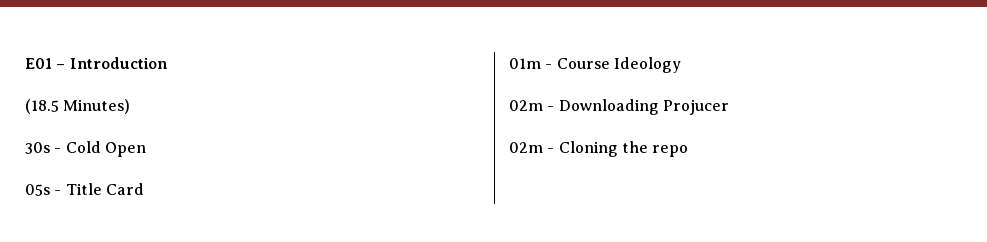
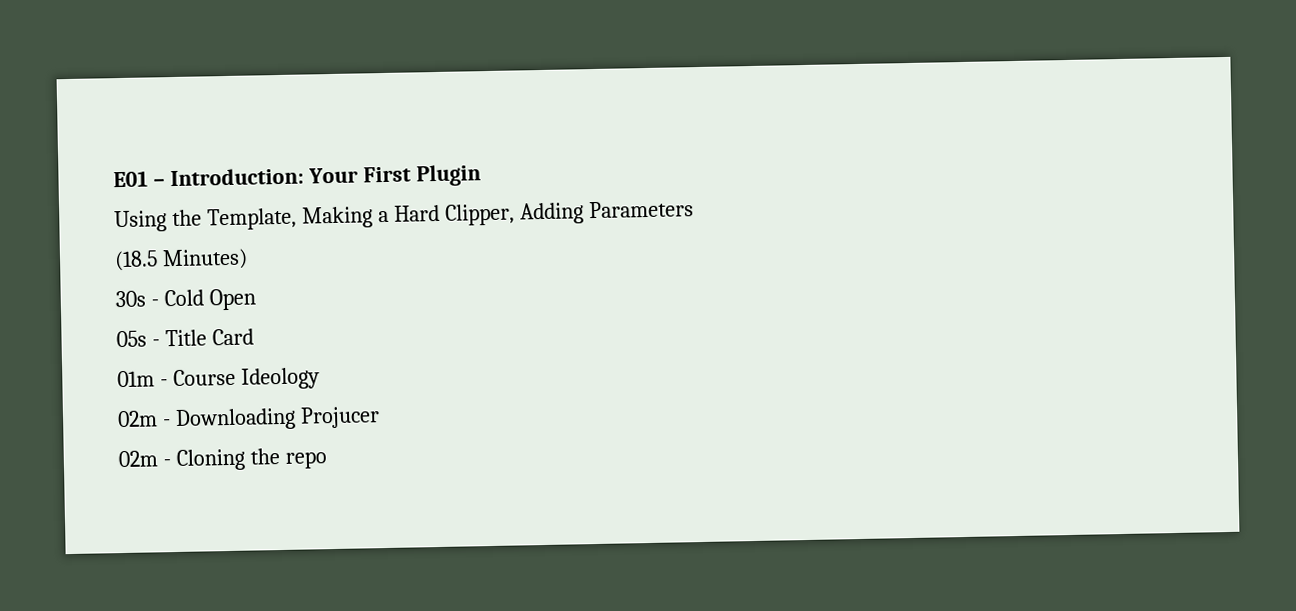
[69,57,168,69] Introduction -> [169,164,481,187] [114,200,694,233] Introduction: Your First Plugin // Using the Template, Making a Hard Clipper, Adding Parameters

